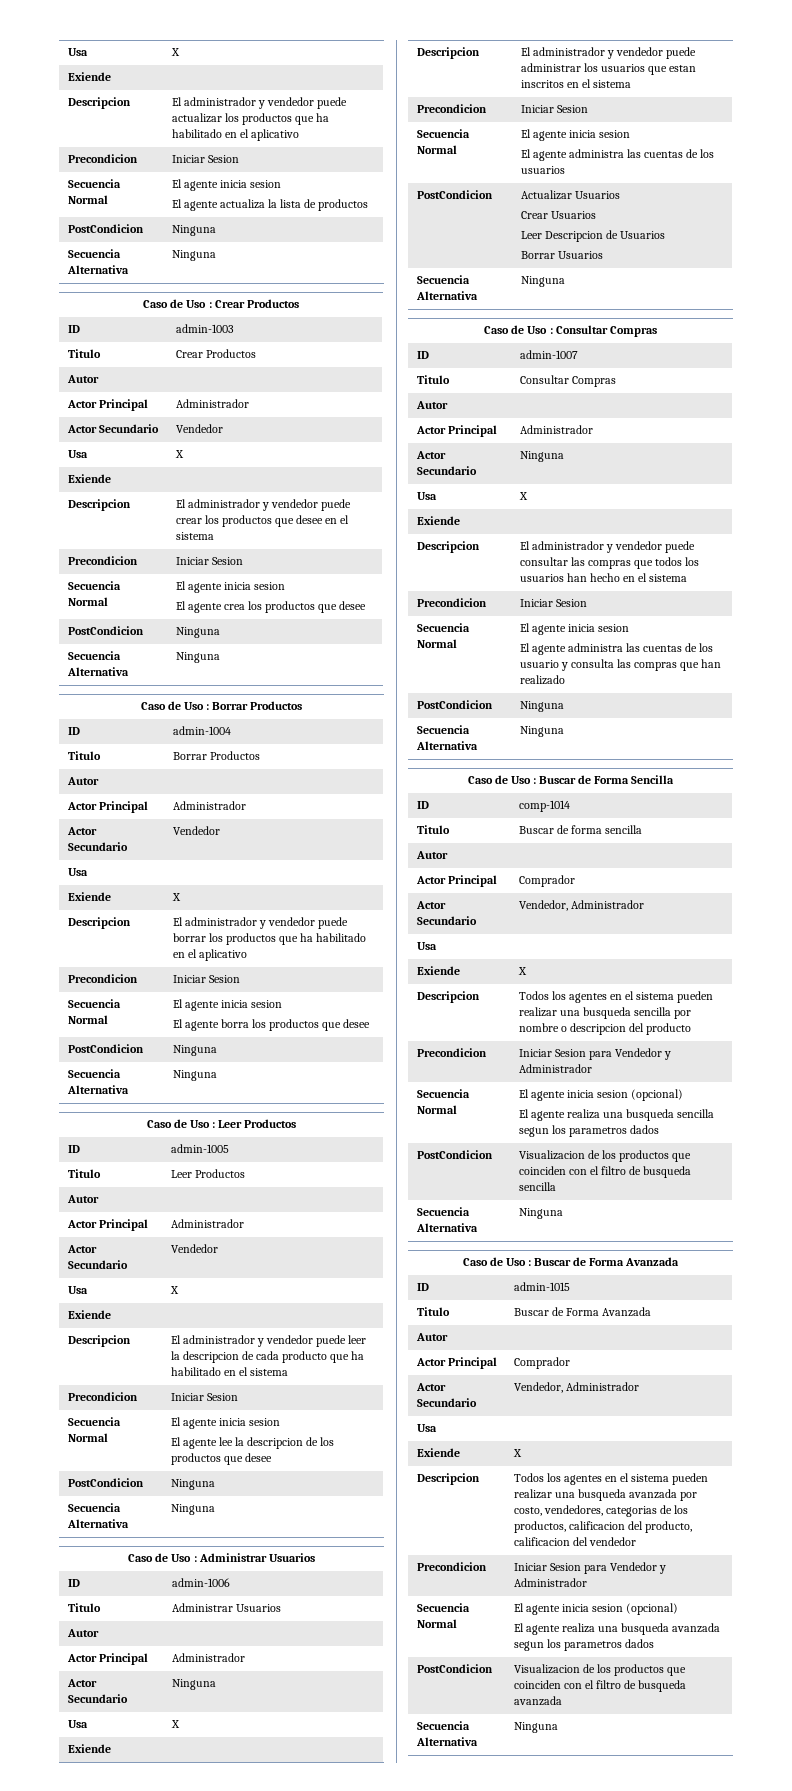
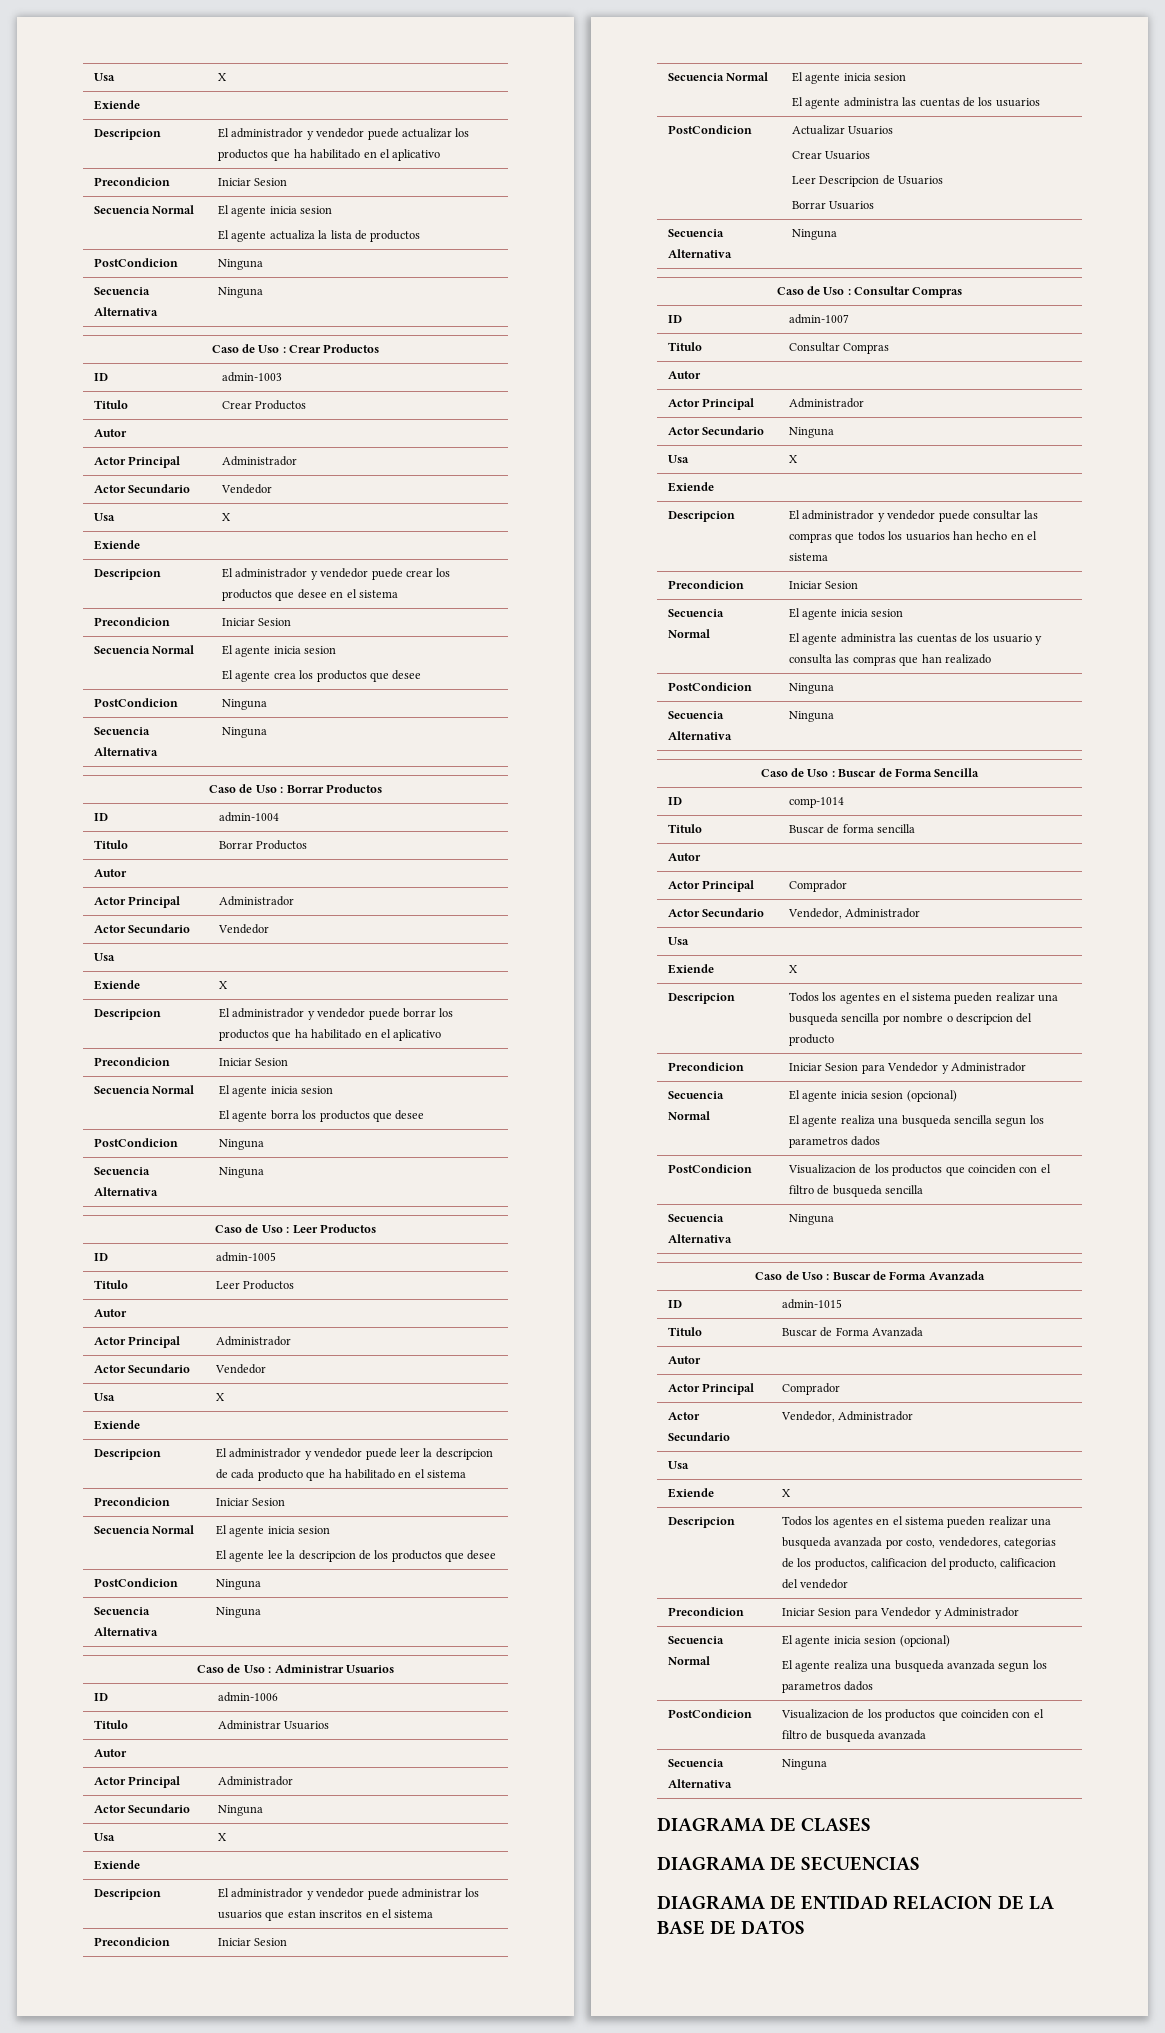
(558, 1727) none -> [657,1817,872,1832] [657,1856,921,1871] [657,1895,1054,1910] [657,1920,806,1935] // DIAGRAMA DE CLASES // DIAGRAMA DE SECUENCIAS // DIAGRAMA DE ENTIDAD RELACION DE LA BASE DE DATOS

